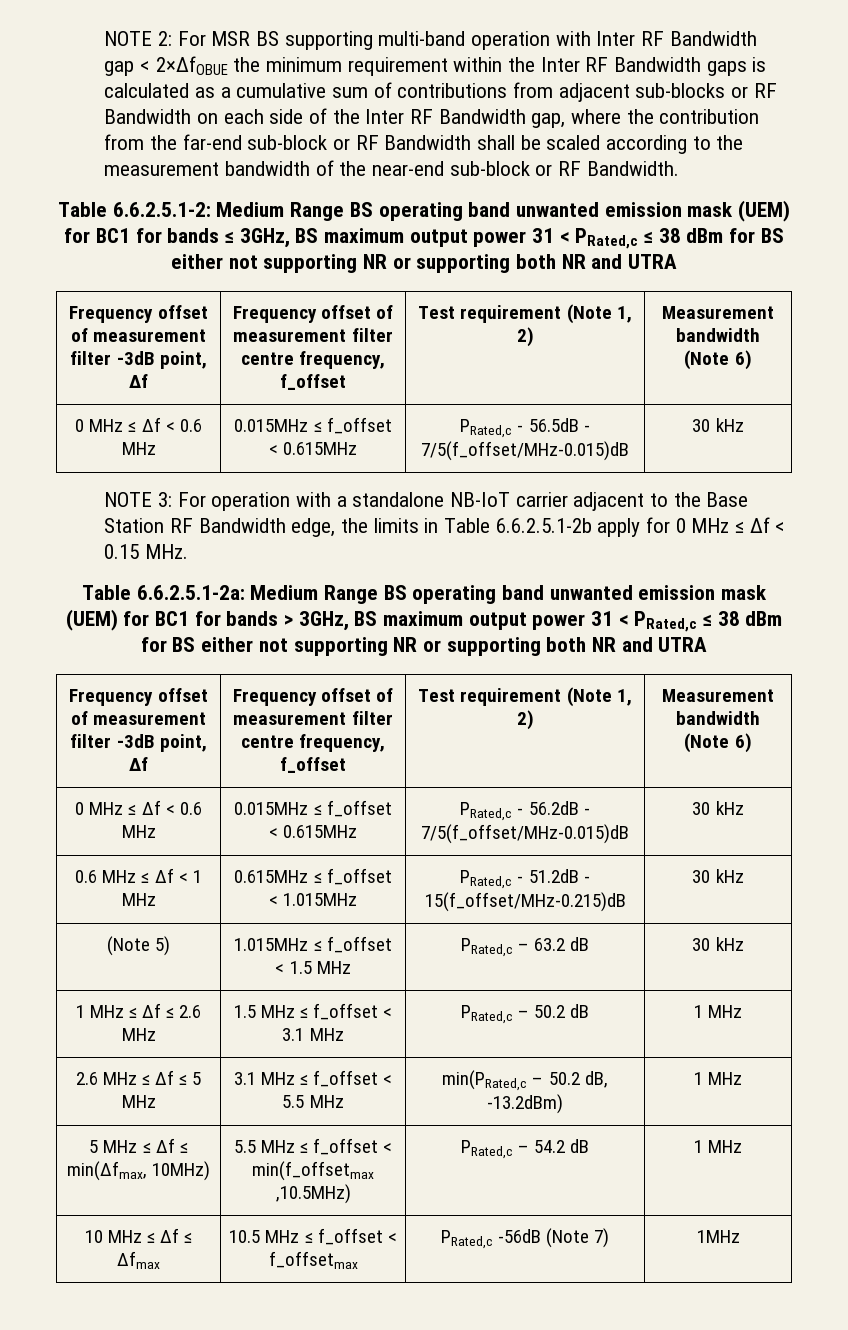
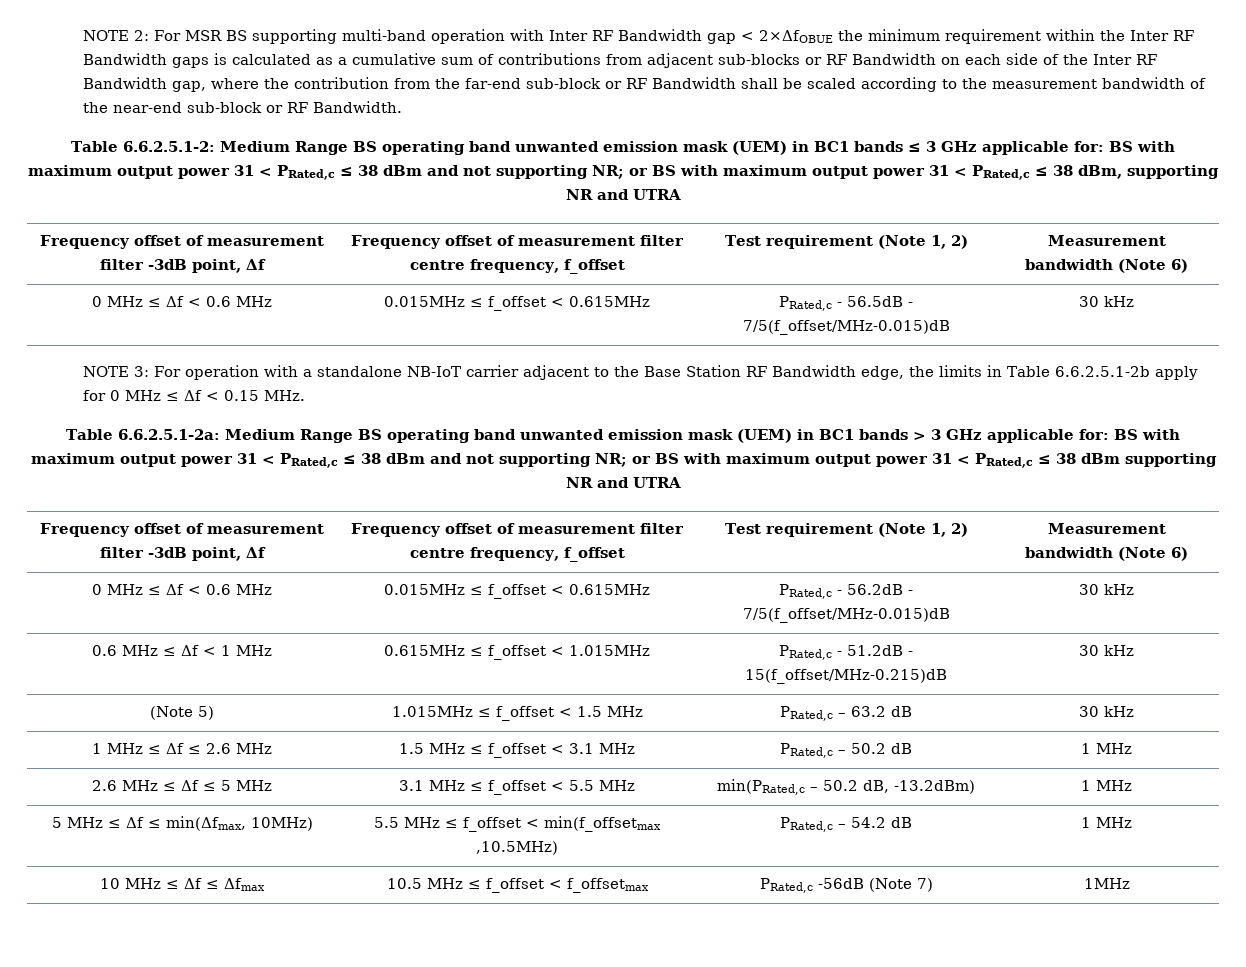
[64,228,784,249] [170,254,557,273] for BC1 for bands ≤ 3GHz, BS maximum output power 31 < PRated,c ≤ 38 dBm for BS either not supporting NR or supporting both -> [791,141,1175,155] [28,165,1219,180] in BC1 bands ≤ 3 GHz applicable for: BS with maximum output power 31 < PRated,c ≤ 38 dBm and not supporting NR; or BS with maximum output power 31 < PRated,c ≤ 38 dBm, supporting
[123,611,783,632] [140,637,587,656] for BC1 for bands > 3GHz, BS maximum output power 31 < PRated,c ≤ 38 dBm for BS either not supporting NR or supporting both -> [796,429,1180,443] [30,453,1217,468] in BC1 bands > 3 GHz applicable for: BS with maximum output power 31 < PRated,c ≤ 38 dBm and not supporting NR; or BS with maximum output power 31 < PRated,c ≤ 38 dBm supporting

